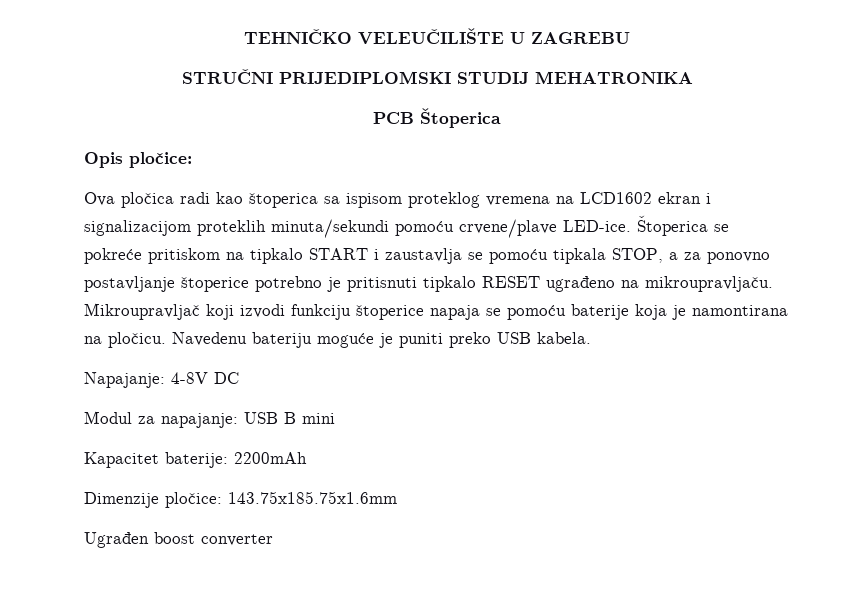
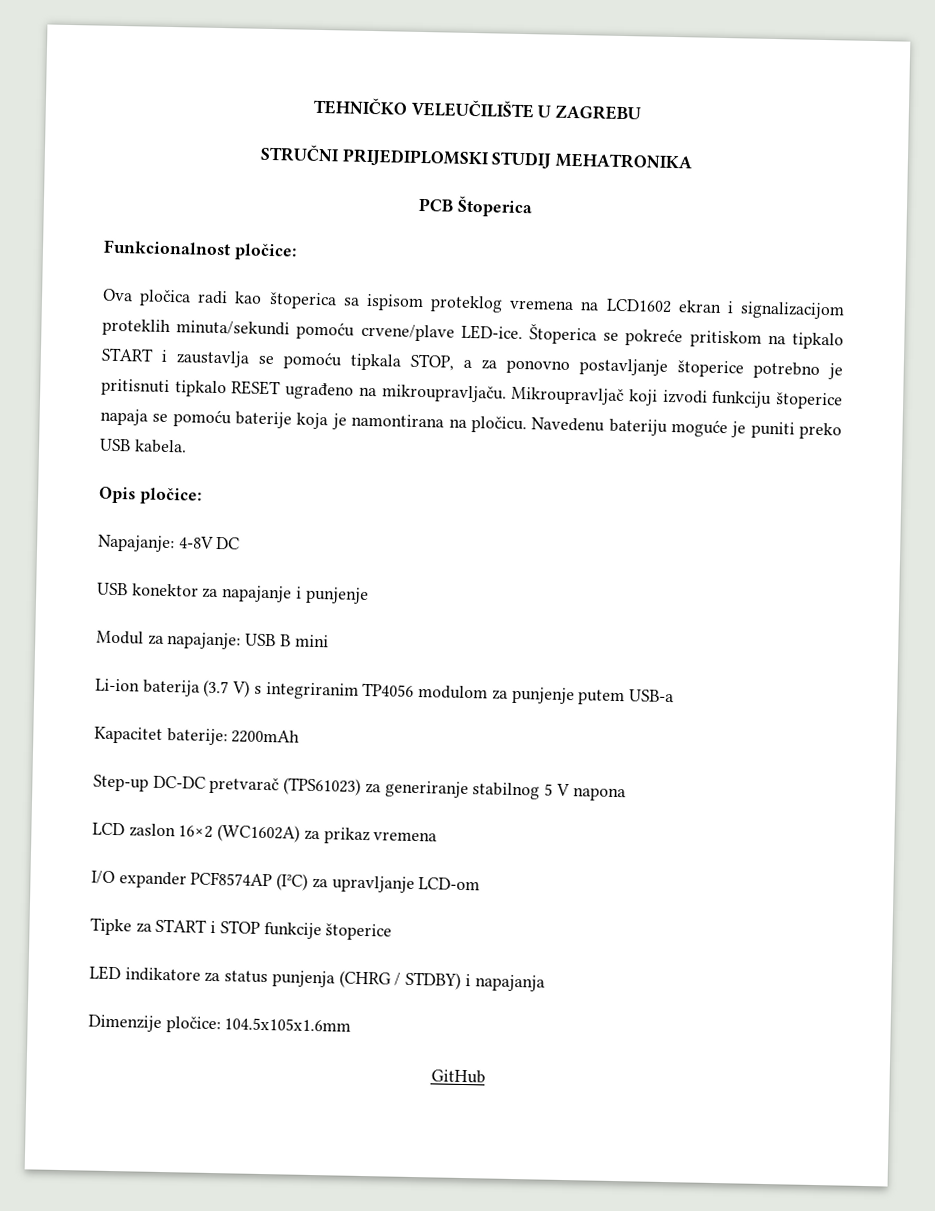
[84,152,123,168] Opis -> [103,239,231,256] Funkcionalnost
(591, 338) none -> [98,486,202,505] // Opis pločice:
(239, 378) none -> [97,582,369,605] // USB konektor za napajanje i punjenje
[84,452,307,468] [84,491,397,508] [84,532,273,548] Kapacitet baterije: 2200mAh // Dimenzije pločice: 143.75x185.75x1.6mm // Ugrađen boost converter -> [95,678,674,706] [94,726,301,746] [93,774,626,802] [92,822,438,845] [91,870,481,893] [90,917,393,941] [89,965,545,992] [88,1014,352,1034] [430,1069,486,1084] Li-ion baterija (3.7 V) s integriranim TP4056 modulom za punjenje putem USB-a // Kapacitet baterije: 2200mAh // Step-up DC-DC pretvarač (TPS61023) za generiranje stabilnog 5 V napona // LCD zaslon 16×2 (WC1602A) za prikaz vremena // I/O expander PCF8574AP (I²C) za upravljanje LCD-om // Tipke za START i STOP funkcije štoperice // LED indikatore za status punjenja (CHRG / STDBY) i napajanja // Dimenzije pločice: 104.5x105x1.6mm // GitHub

